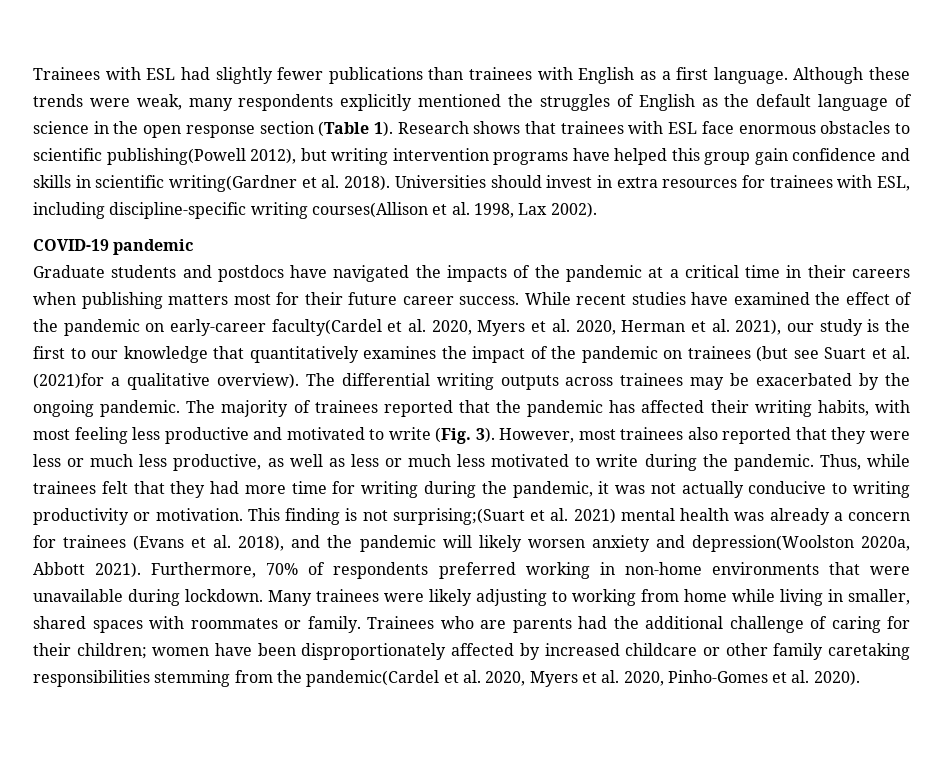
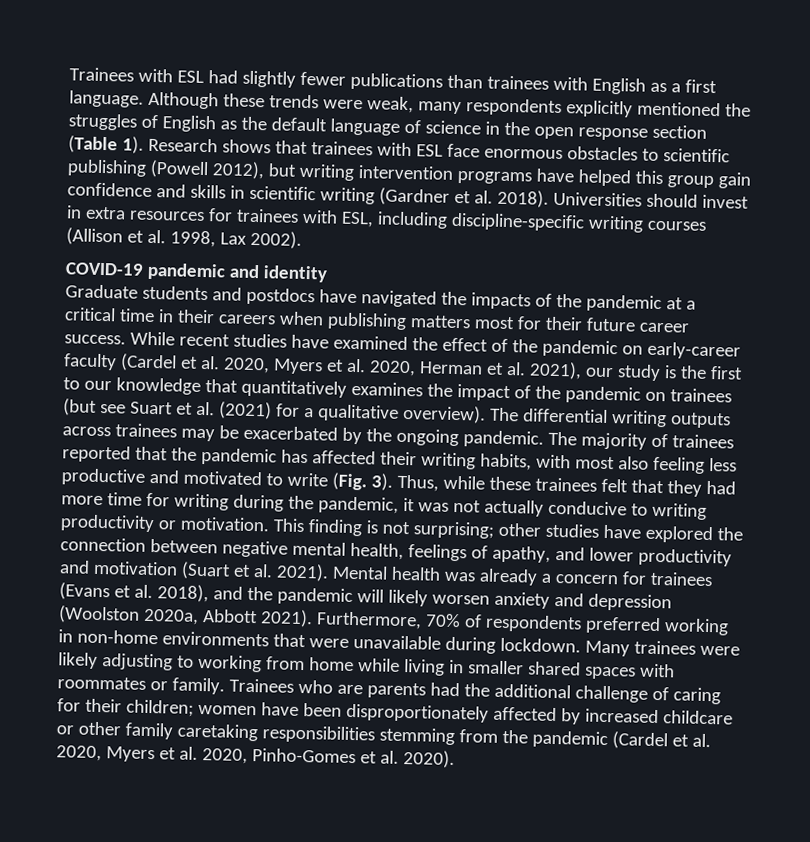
[106,148,246,165] publishing(Powell -> [67,159,209,179] publishing (Powell
[169,175,298,192] writing(Gardner -> [319,187,450,206] writing (Gardner
[311,202,428,218] courses(Allison -> [646,220,706,231] [66,227,123,246] courses (Allison
(194, 247) none -> [228,264,328,283] and identity
[271,319,382,336] faculty(Cardel -> [63,353,177,372] faculty (Cardel
[33,373,104,389] (2021)for -> [218,401,300,420] (2021) for
(70, 434) none -> [617,456,649,470] also
[499,427,910,444] [33,454,814,471] However, most trainees also reported that they were less or much less productive, as well as less or much less motivated to write during the pandemic. -> (393, 482) none
(911, 460) none -> [488,476,531,491] these
[392,508,675,525] surprising;(Suart et al. 2021) mental -> [412,521,743,544] [60,537,732,567] [59,560,388,582] surprising; other studies have explored the connection between negative mental health, feelings of apathy, and lower productivity and motivation (Suart et al. 2021). Mental
[691,535,854,552] depression(Woolston -> [587,593,672,612] [58,605,140,624] depression (Woolston
[848,589,910,605] smaller, -> [467,660,524,675] smaller
[306,670,440,687] pandemic(Cardel -> [531,730,668,750] pandemic (Cardel

